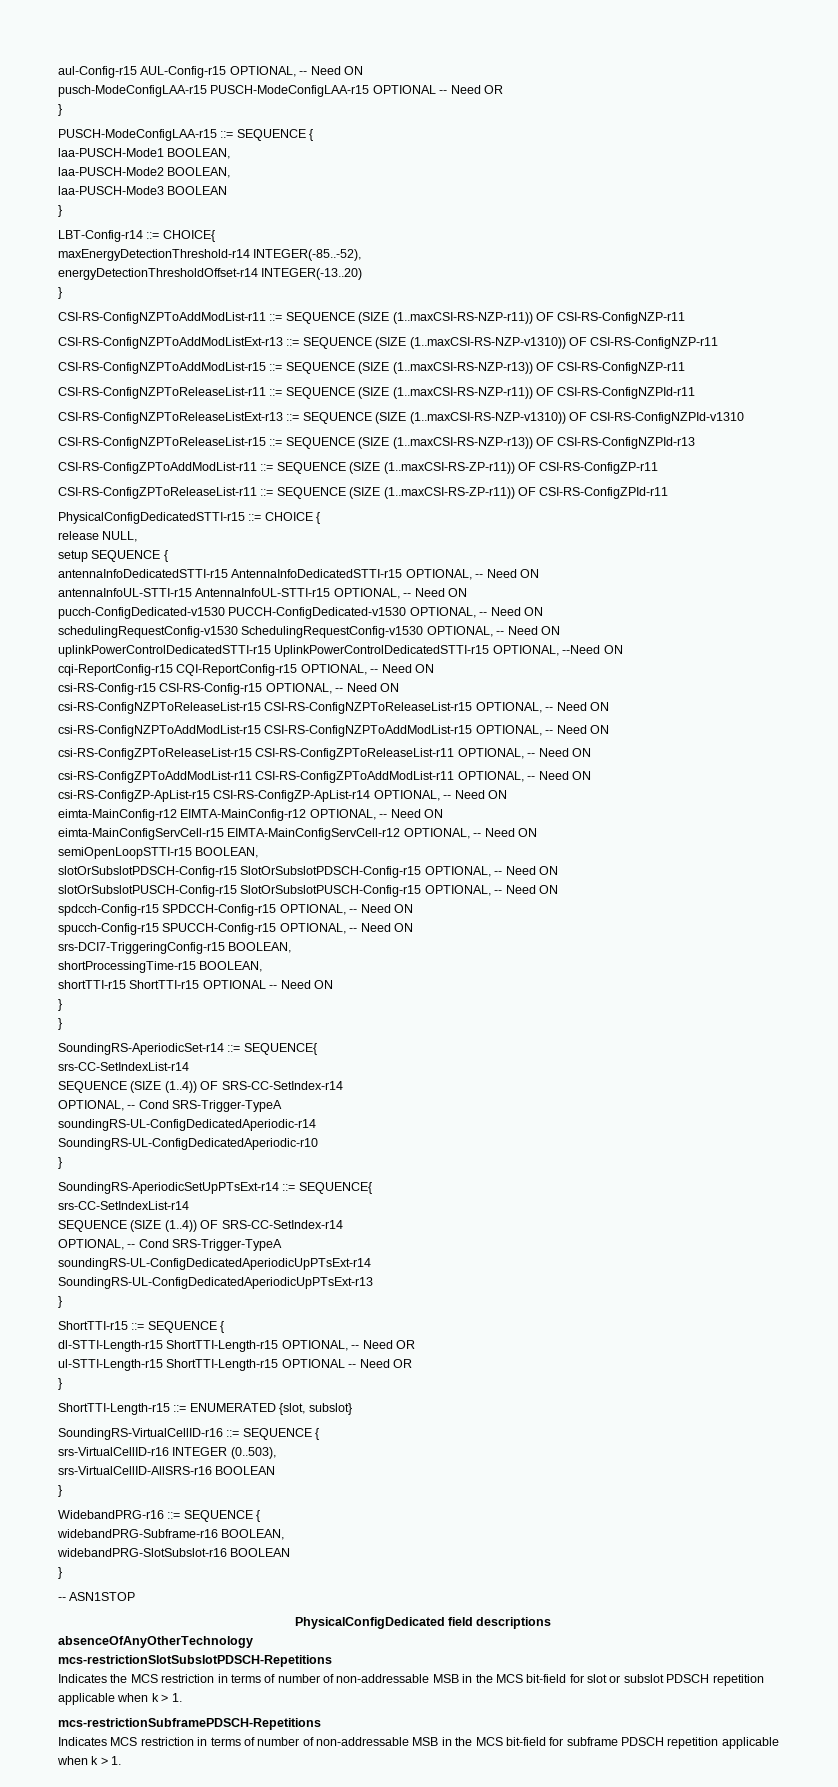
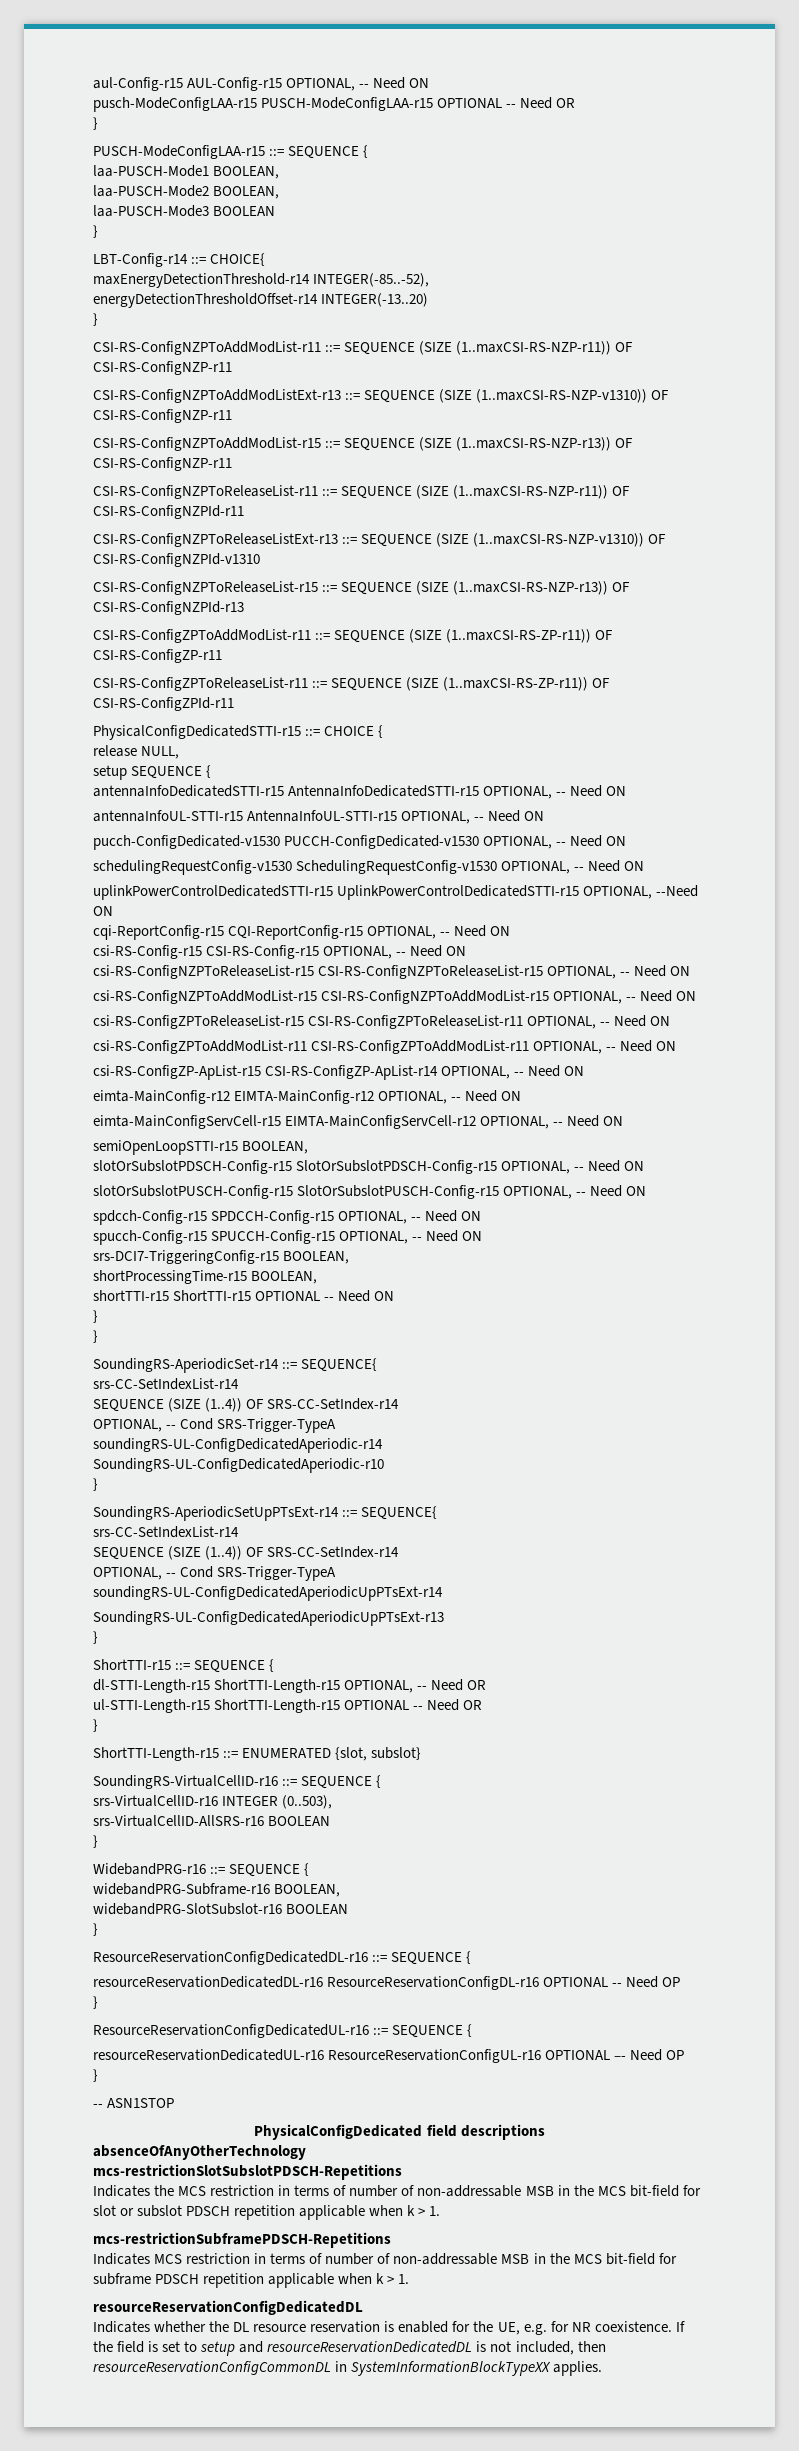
(62, 1573) none -> [93,1951,472,1965] [93,1976,681,1990] [93,1996,98,2009] [93,2024,473,2038] [93,2049,685,2063] [93,2069,98,2082] // ResourceReservationConfigDedicatedDL-r16 ::= SEQUENCE { // resourceReservationDedicatedDL-r16 ResourceReservationConfigDL-r16 OPTIONAL -- Need OP // } // ResourceReservationConfigDedicatedUL-r16 ::= SEQUENCE { // resourceReservationDedicatedUL-r16 ResourceReservationConfigUL-r16 OPTIONAL –- Need OP // }
(122, 1760) none -> [93,2300,363,2315] [93,2321,685,2335] [93,2341,606,2356] [93,2361,603,2376] // resourceReservationConfigDedicatedDL // Indicates whether the DL resource reservation is enabled for the UE, e.g. for NR coexistence. If the field is set to setup and resourceReservationDedicatedDL is not included, then resourceReservationConfigCommonDL in SystemInformationBlockTypeXX applies.

